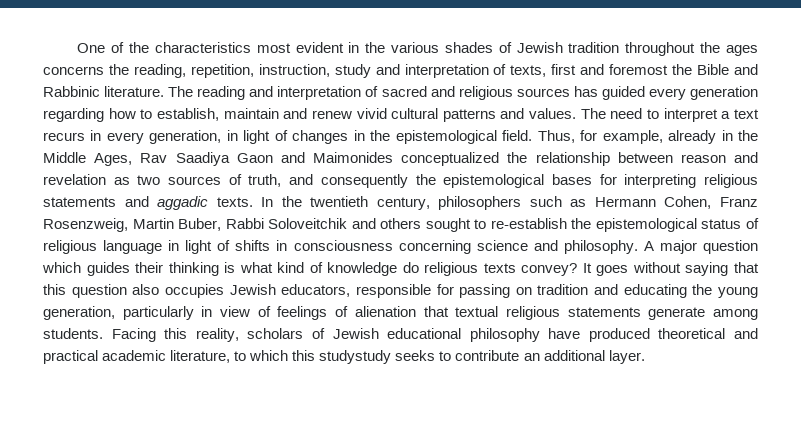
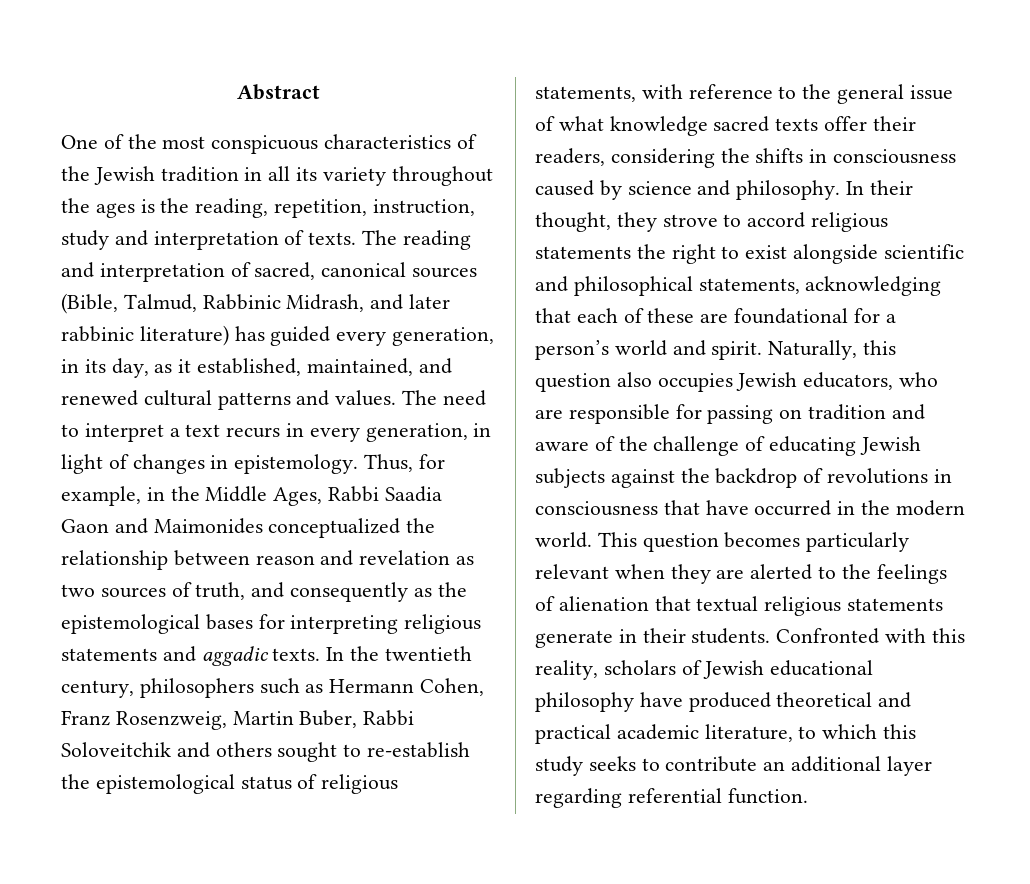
(77, 48) none -> [236,84,320,100] Abstract //
[154,42,620,53] characteristics most evident in the various shades of Jewish tradition -> [162,134,477,154] [61,166,386,186] most conspicuous characteristics of the Jewish tradition in all its variety
[43,66,104,75] concerns -> [140,199,155,213] is
[510,64,758,77] [43,86,165,97] texts, first and foremost the Bible and Rabbinic literature. -> [308,232,357,245] texts.
[381,86,758,100] [43,108,387,122] sacred and religious sources has guided every generation regarding how to establish, maintain and renew vivid -> [254,262,478,280] [61,293,451,314] [61,325,495,346] [61,358,452,378] [61,390,138,406] sacred, canonical sources (Bible, Talmud, Rabbinic Midrash, and later rabbinic literature) has guided every generation, in its day, as it established, maintained, and renewed
[370,130,533,144] the epistemological field. -> [234,454,359,474] epistemology.
[668,130,717,144] already -> (141, 496) none
[140,152,230,166] Rav Saadiya -> [328,486,442,502] Rabbi Saadia
(408, 181) none -> [413,588,432,597] as
[103,240,231,254] language in light of -> [535,84,953,104] [535,116,916,136] [535,148,750,168] statements, with reference to the general issue of what knowledge sacred texts offer their readers, considering the
[398,240,471,254] concerning -> [535,180,622,200] caused by
[643,240,758,254] [42,262,759,276] A major question which guides their thinking is what kind of knowledge do religious texts convey? It goes without saying that -> [846,180,913,195] [535,212,889,232] [535,244,964,264] [535,276,942,296] [535,308,896,324] [535,340,858,360] In their thought, they strove to accord religious statements the right to exist alongside scientific and philosophical statements, acknowledging that each of these are foundational for a person’s world and spirit. Naturally,
(351, 290) none -> [899,372,939,387] [535,409,563,419] who are
[623,284,758,298] [43,306,271,320] educating the young generation, particularly in view of -> [535,436,921,456] [535,468,952,488] [535,500,965,516] [535,532,910,552] [535,564,871,584] aware of the challenge of educating Jewish subjects against the backdrop of revolutions in consciousness that have occurred in the modern world. This question becomes particularly relevant when they are alerted to the
[713,309,759,320] [43,328,156,342] among students. Facing -> [618,628,927,644] in their students. Confronted with
[319,350,392,364] studystudy -> [535,756,583,776] study
[608,350,645,364] layer. -> [886,756,932,776] [535,788,808,808] layer regarding referential function.

